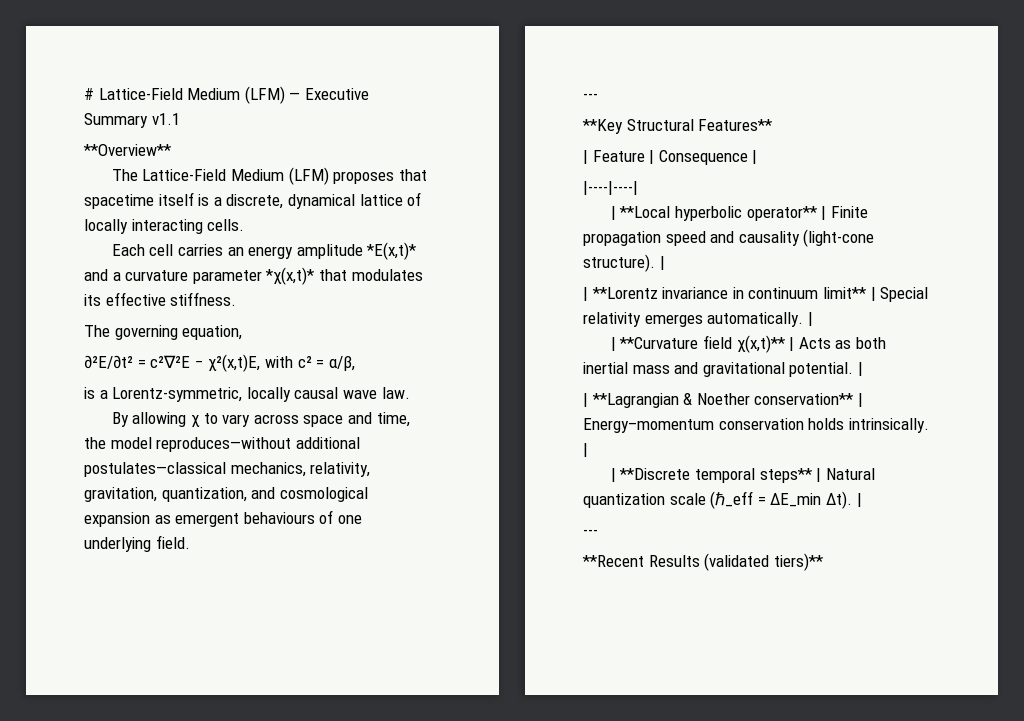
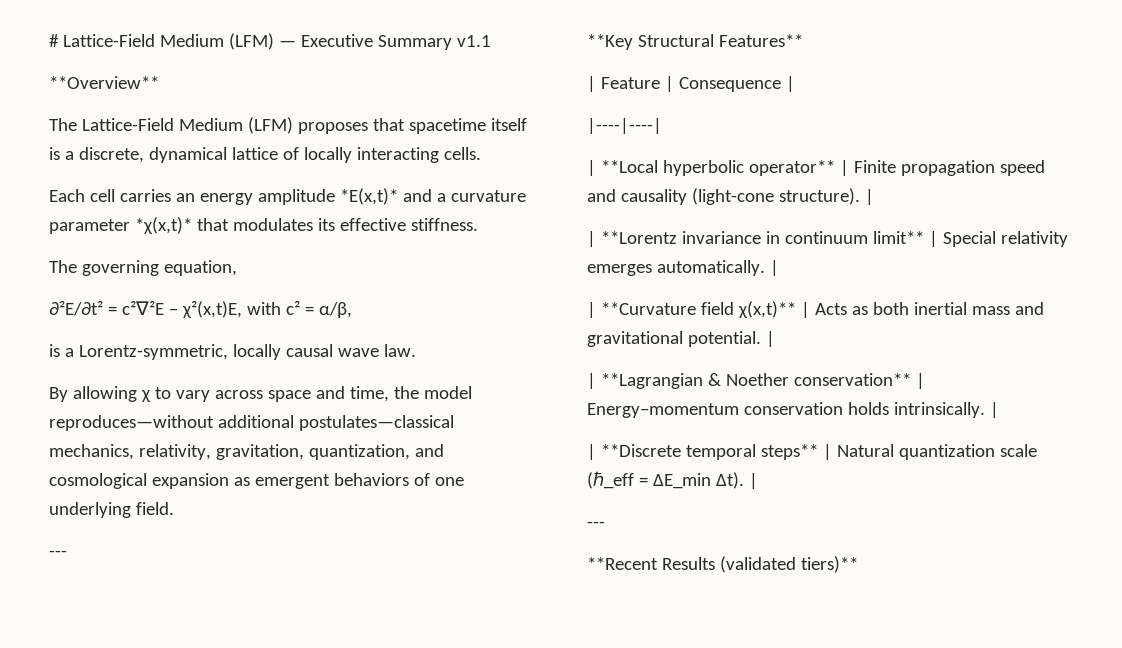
[243,512,315,524] behaviours -> [333,473,409,486] behaviors

